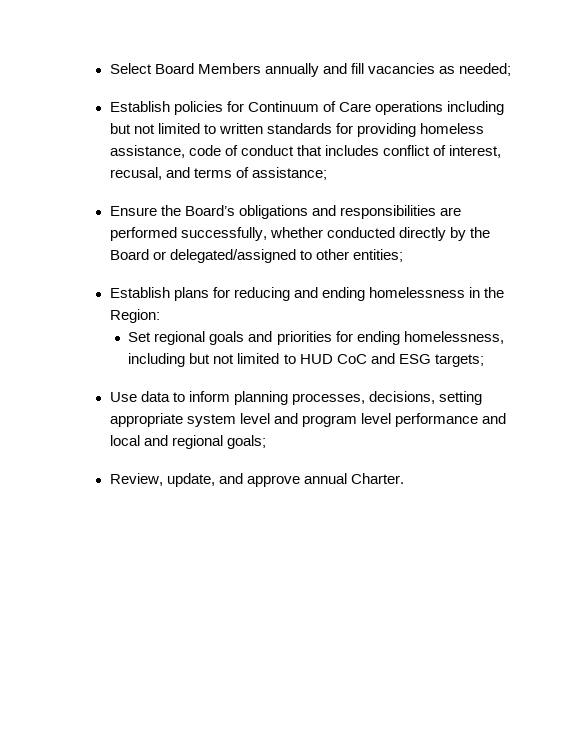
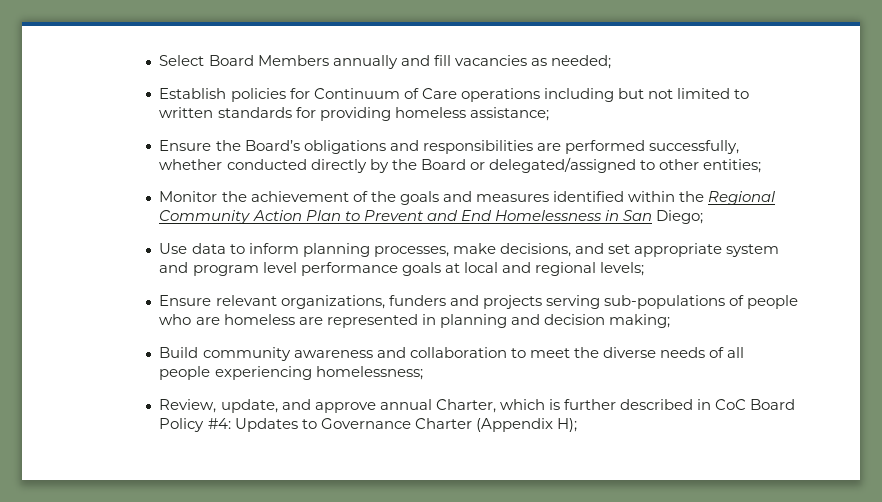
[109,145,502,158] [109,167,249,180] assistance, code of conduct that includes conflict of interest, recusal, and terms of -> (466, 112) none
[109,287,505,301] [109,309,160,323] [128,331,504,345] [128,353,484,367] Establish plans for reducing and ending homelessness in the Region: // Set regional goals and priorities for ending homelessness, including but not limited to HUD CoC and ESG targets; -> [159,191,776,205] [159,210,703,224] Monitor the achievement of the goals and measures identified within the Regional Community Action Plan to Prevent and End Homelessness in San Diego;
[369,391,483,405] decisions, setting -> [452,243,630,257] make decisions, and set
[239,413,270,424] level -> (780, 250) none
[482,413,507,424] and -> [401,262,460,276] goals at
[226,435,266,449] goals; -> [599,262,644,276] [159,295,798,309] [159,314,670,328] [159,347,745,361] [159,366,423,380] levels; // Ensure relevant organizations, funders and projects serving sub-populations of people who are homeless are represented in planning and decision making; // Build community awareness and collaboration to meet the diverse needs of all people experiencing homelessness;
[350,473,404,484] Charter. -> [435,399,796,413] [159,418,577,432] Charter, which is further described in CoC Board Policy #4: Updates to Governance Charter (Appendix H);

